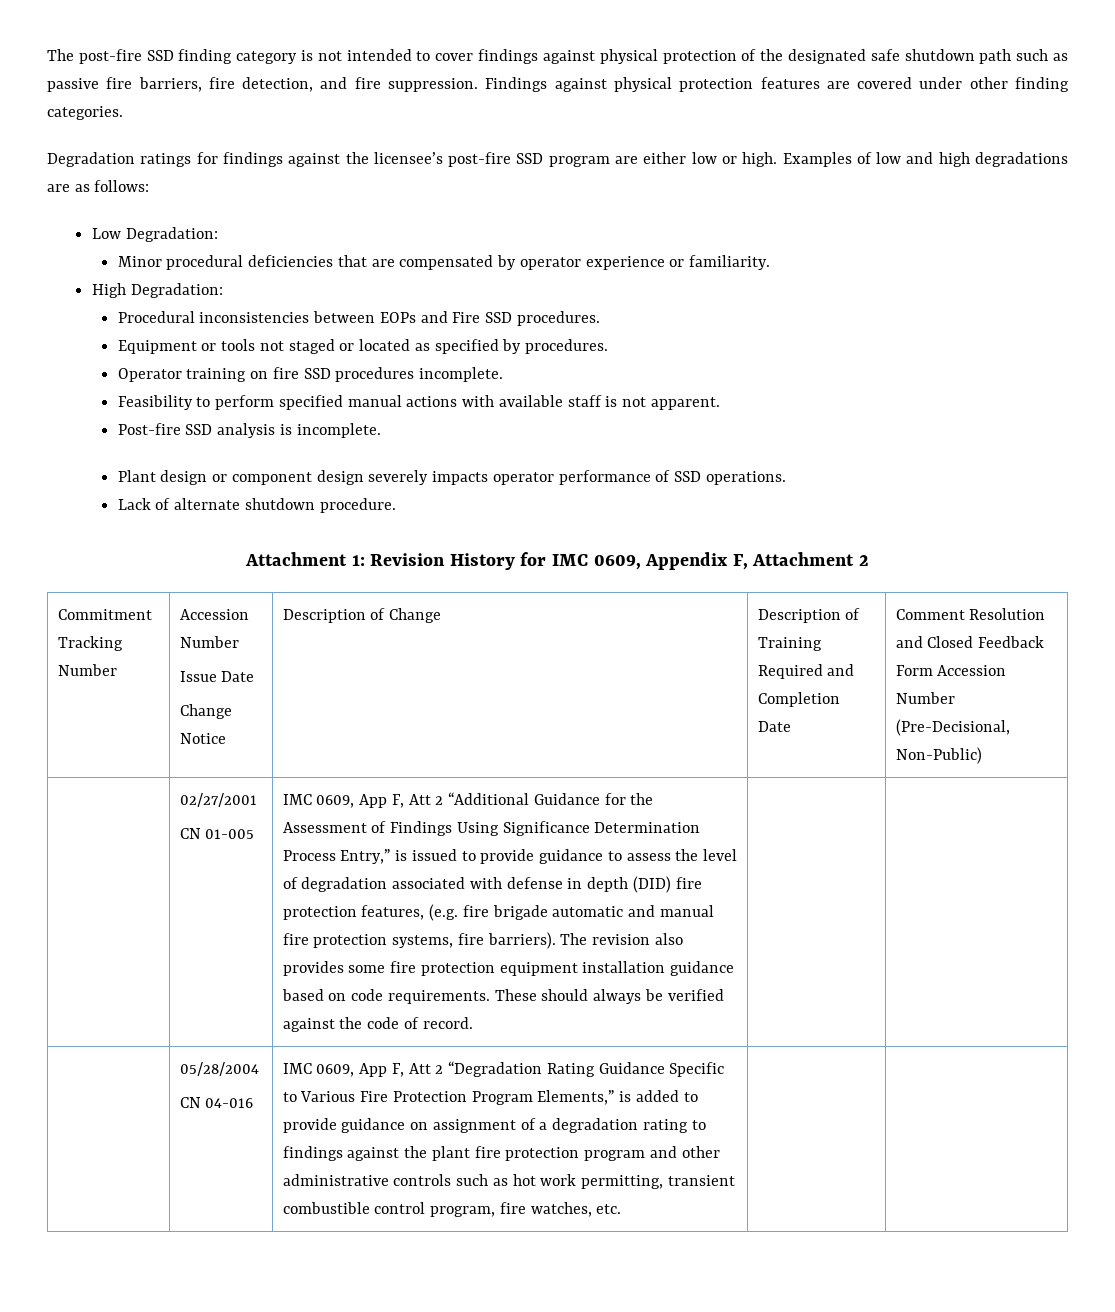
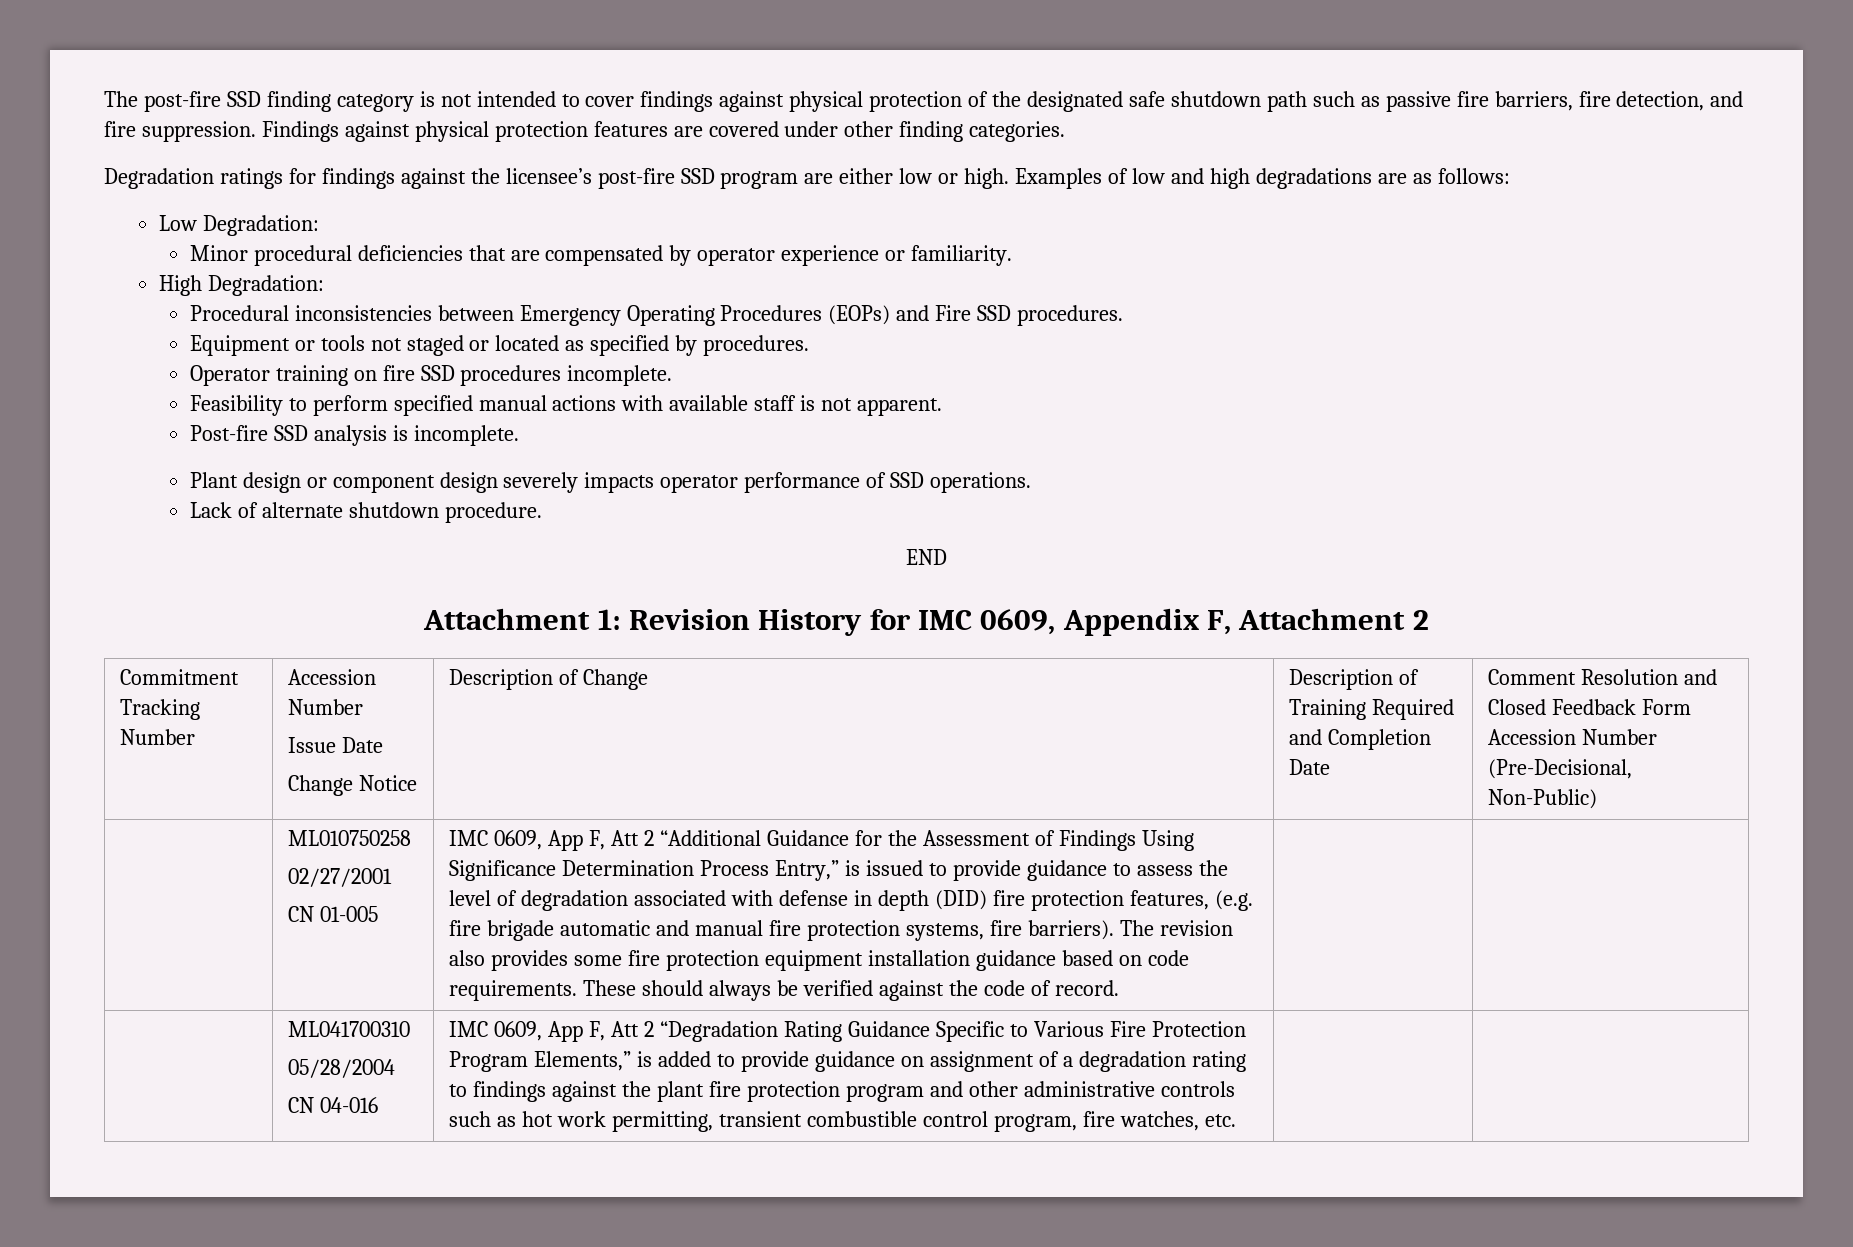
[379,312,416,323] EOPs -> [519,305,891,326] Emergency Operating Procedures (EOPs)
(396, 505) none -> [906,549,947,565] // END
(982, 755) none -> [288,830,412,846] ML010750258 //
(473, 1023) none -> [288,1021,411,1037] ML041700310 //

